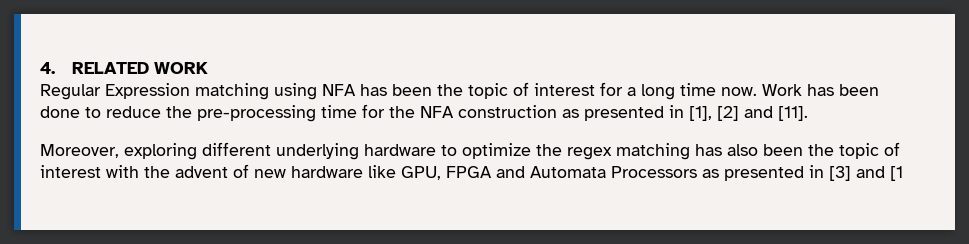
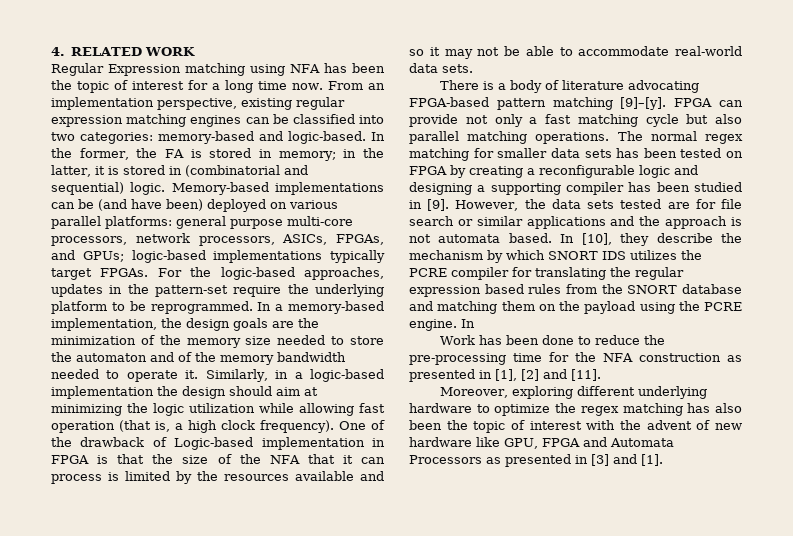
(757, 91) none -> [327,81,385,90] [51,97,345,110] [51,114,384,127] [51,131,385,144] [51,148,384,161] [51,165,308,177] [51,182,384,195] [51,199,338,212] [51,216,353,229] [51,233,384,246] [51,250,385,263] [51,267,384,280] [51,284,384,297] [51,301,384,314] [51,318,319,331] [51,335,384,348] [51,352,346,365] [51,369,385,382] [51,386,318,399] [51,403,385,416] [51,420,385,433] [51,437,385,450] [51,454,385,464] [51,471,384,484] [409,46,742,59] [409,63,473,73] [439,80,699,93] [409,97,743,110] [409,114,742,127] [409,131,743,144] [409,148,743,161] [409,165,698,178] [409,182,742,195] [409,199,742,211] [409,216,742,229] [409,233,742,246] [409,250,702,263] [409,267,684,280] [409,284,742,297] [409,301,742,314] [409,319,475,331] From an implementation perspective, existing regular expression matching engines can be classified into two categories: memory-based and logic-based. In the former, the FA is stored in memory; in the latter, it is stored in (combinatorial and sequential) logic. Memory-based implementations can be (and have been) deployed on various parallel platforms: general purpose multi-core processors, network processors, ASICs, FPGAs, and GPUs; logic-based implementations typically target FPGAs. For the logic-based approaches, updates in the pattern-set require the underlying platform to be reprogrammed. In a memory-based implementation, the design goals are the minimization of the memory size needed to store the automaton and of the memory bandwidth needed to operate it. Similarly, in a logic-based implementation the design should aim at minimizing the logic utilization while allowing fast operation (that is, a high clock frequency). One of the drawback of Logic-based implementation in FPGA is that the size of the NFA that it can process is limited by the resources available and so it may not be able to accommodate real-world data sets. // There is a body of literature advocating FPGA-based pattern matching [9]–[y]. FPGA can provide not only a fast matching cycle but also parallel matching operations. The normal regex matching for smaller data sets has been tested on FPGA by creating a reconfigurable logic and designing a supporting compiler has been studied in [9]. However, the data sets tested are for file search or similar applications and the approach is not automata based. In [10], they describe the mechanism by which SNORT IDS utilizes the PCRE compiler for translating the regular expression based rules from the SNORT database and matching them on the payload using the PCRE engine. In //
[890,166,903,181] [1 -> [641,454,663,466] [1].

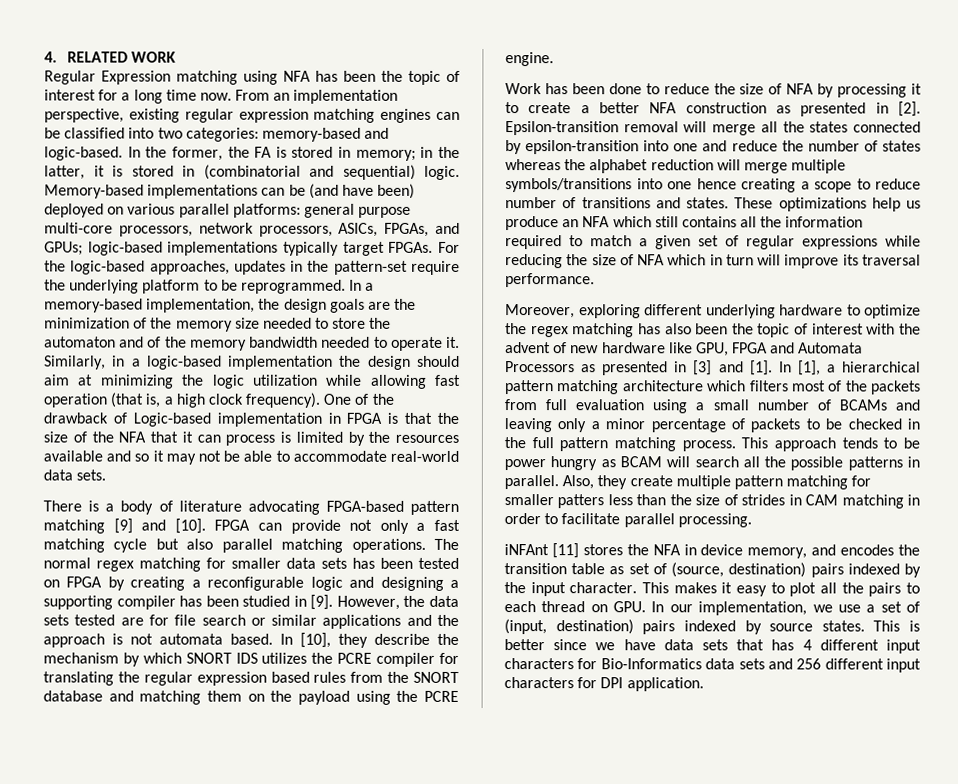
[620,97,667,110] [9]–[y]. -> [113,518,206,534] [9] and [10].
[461,319,475,328] In -> (554, 59) none
[409,352,597,365] pre-processing time for the -> [739,83,922,98] [505,102,640,114] size of NFA by processing it to create a better
[495,369,601,381] [1], [2] and [11]. -> [898,101,921,117] [505,121,921,136] [505,140,921,155] [505,159,847,174] [505,178,921,193] [505,197,921,212] [505,216,864,231] [505,235,921,250] [505,254,921,269] [505,273,595,288] [2]. Epsilon-transition removal will merge all the states connected by epsilon-transition into one and reduce the number of states whereas the alphabet reduction will merge multiple symbols/transitions into one hence creating a scope to reduce number of transitions and states. These optimizations help us produce an NFA which still contains all the information required to match a given set of regular expressions while reducing the size of NFA which in turn will improve its traversal performance.
(663, 460) none -> [778,360,921,376] [504,380,921,395] [504,399,920,414] [504,418,920,433] [504,437,920,452] [504,456,920,471] [504,475,872,490] [504,494,920,509] [504,513,752,528] [504,543,920,559] [504,562,921,578] [504,582,920,597] [504,601,920,616] [504,619,920,635] [504,639,921,654] [504,658,921,673] [504,677,704,692] In [1], a hierarchical pattern matching architecture which filters most of the packets from full evaluation using a small number of BCAMs and leaving only a minor percentage of packets to be checked in the full pattern matching process. This approach tends to be power hungry as BCAM will search all the possible patterns in parallel. Also, they create multiple pattern matching for smaller patters less than the size of strides in CAM matching in order to facilitate parallel processing. // iNFAnt [11] stores the NFA in device memory, and encodes the transition table as set of (source, destination) pairs indexed by the input character. This makes it easy to plot all the pairs to each thread on GPU. In our implementation, we use a set of (input, destination) pairs indexed by source states. This is better since we have data sets that has 4 different input characters for Bio-Informatics data sets and 256 different input characters for DPI application.

